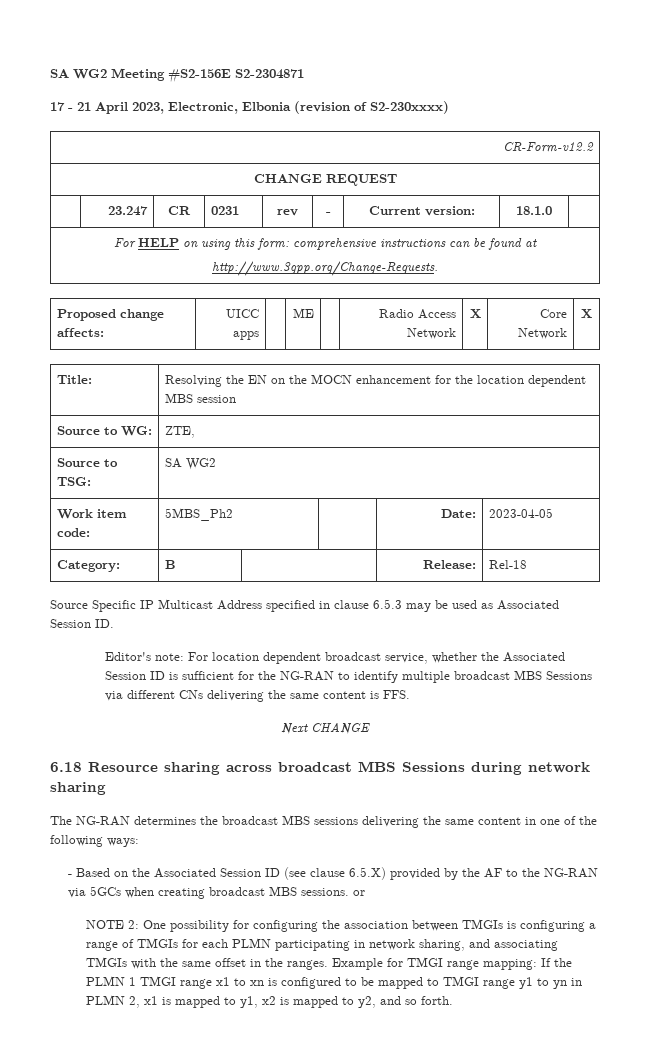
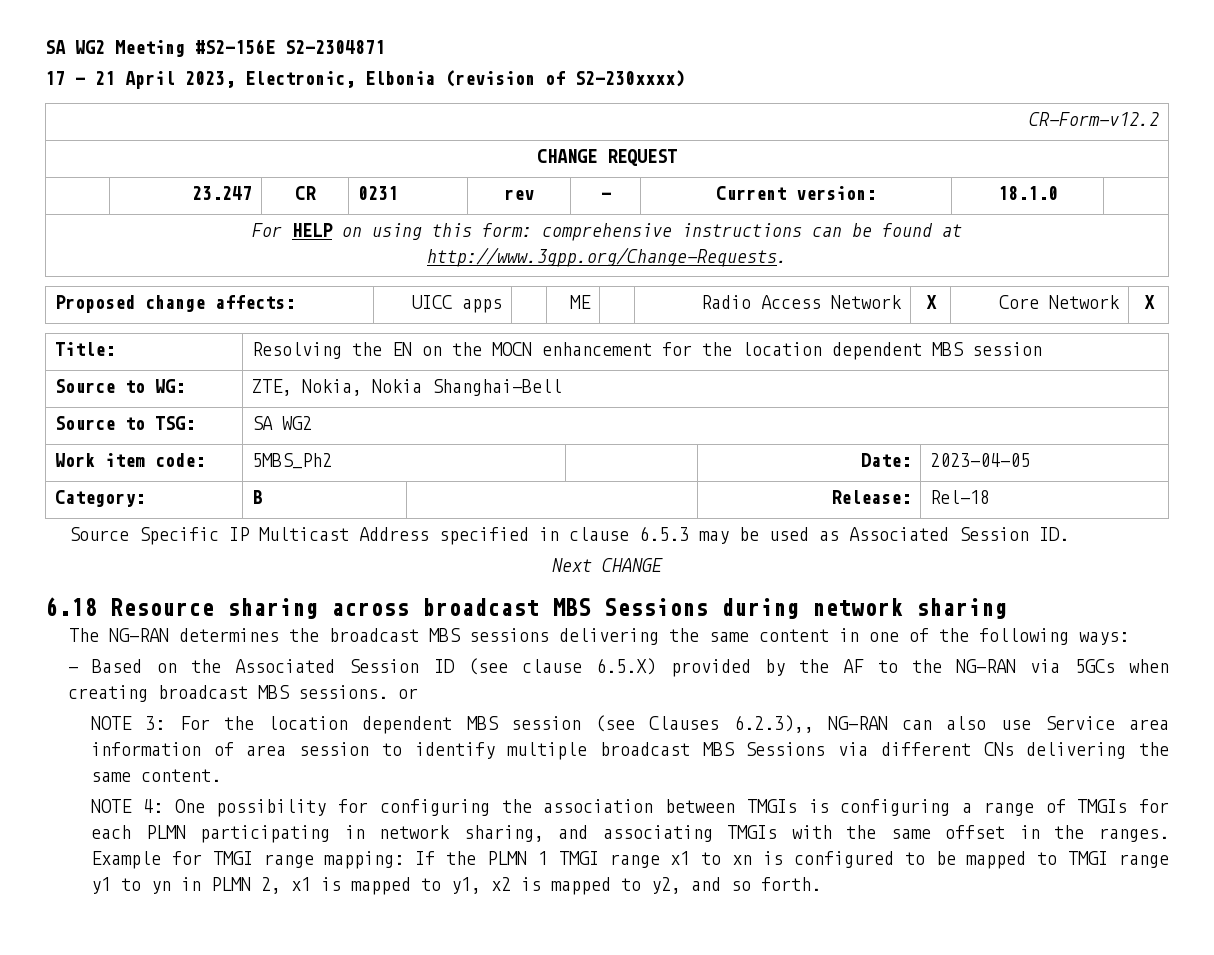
(195, 432) none -> [301,379,562,396] Nokia, Nokia Shanghai-Bell
[104,652,565,664] [104,670,592,683] [104,690,410,702] // Editor's note: For location dependent broadcast service, whether the Associated Session ID is sufficient for the NG-RAN to identify multiple broadcast MBS Sessions via different CNs delivering the same content is FFS. -> (1070, 534) none
[128,920,140,929] 2: -> [145,715,1170,734] [91,742,1169,760] [91,769,222,782] [91,799,163,813] 3: For the location dependent MBS session (see Clauses 6.2.3),, NG-RAN can also use Service area information of area session to identify multiple broadcast MBS Sessions via different CNs delivering the same content. // NOTE 4:

